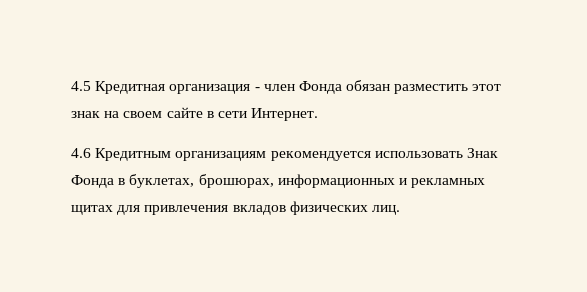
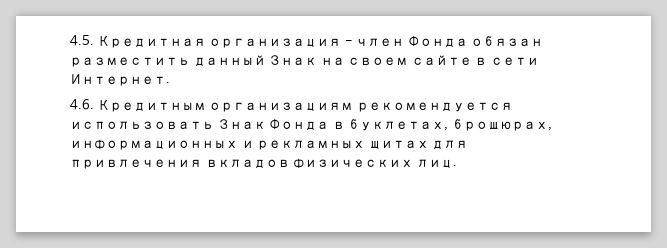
[71,81,91,91] 4.5 -> [70,35,94,46] 4.5.
[472,84,502,91] [71,111,100,118] этот знак -> [193,55,318,66] данный Знак
[71,148,91,158] 4.6 -> [70,99,94,110] 4.6.

